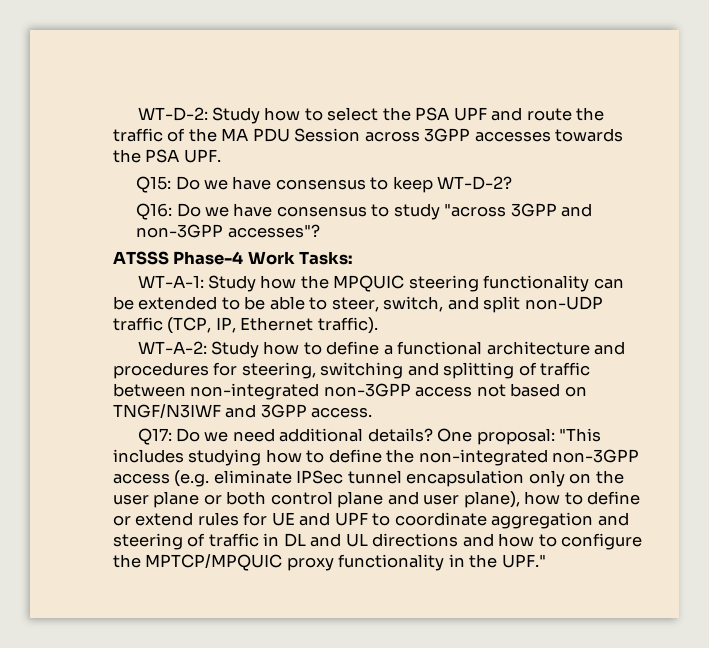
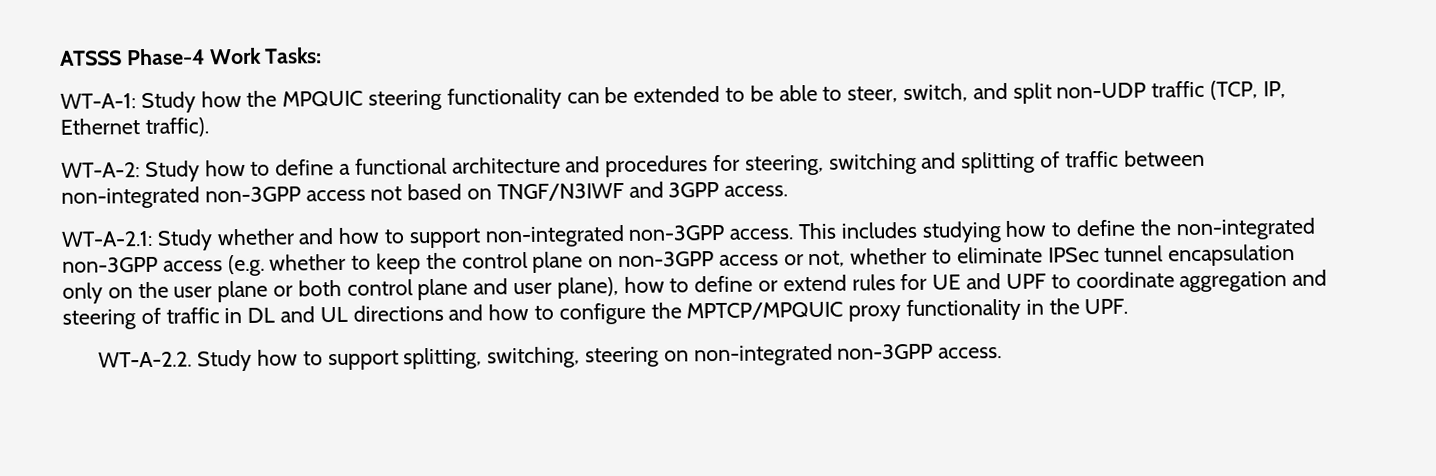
[137,107,605,124] [113,128,624,142] [113,149,221,163] [136,176,513,193] [136,203,593,220] [136,224,320,238] WT-D-2: Study how to select the PSA UPF and route the traffic of the MA PDU Session across 3GPP accesses towards the PSA UPF. // Q15: Do we have consensus to keep WT-D-2? // Q16: Do we have consensus to study "across 3GPP and non-3GPP accesses"? // -> (60, 58) none
[137,428,602,445] Q17: Do we need additional details? One proposal: "This -> [61,222,838,251] WT-A-2.1: Study whether and how to support non-integrated non-3GPP access. This
(210, 478) none -> [269,247,953,275] whether to keep the control plane on non-3GPP access or not, whether to
[501,554,546,568] UPF." -> [1084,298,1129,315] [98,343,1003,372] UPF. // WT-A-2.2. Study how to support splitting, switching, steering on non-integrated non-3GPP access.

